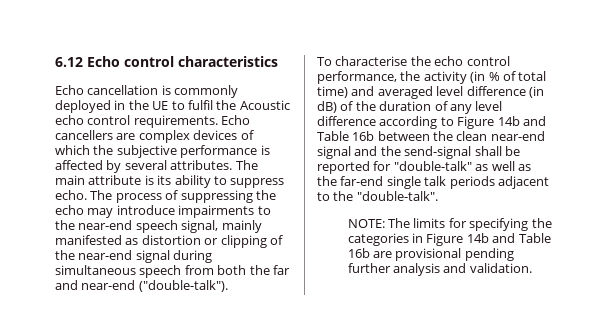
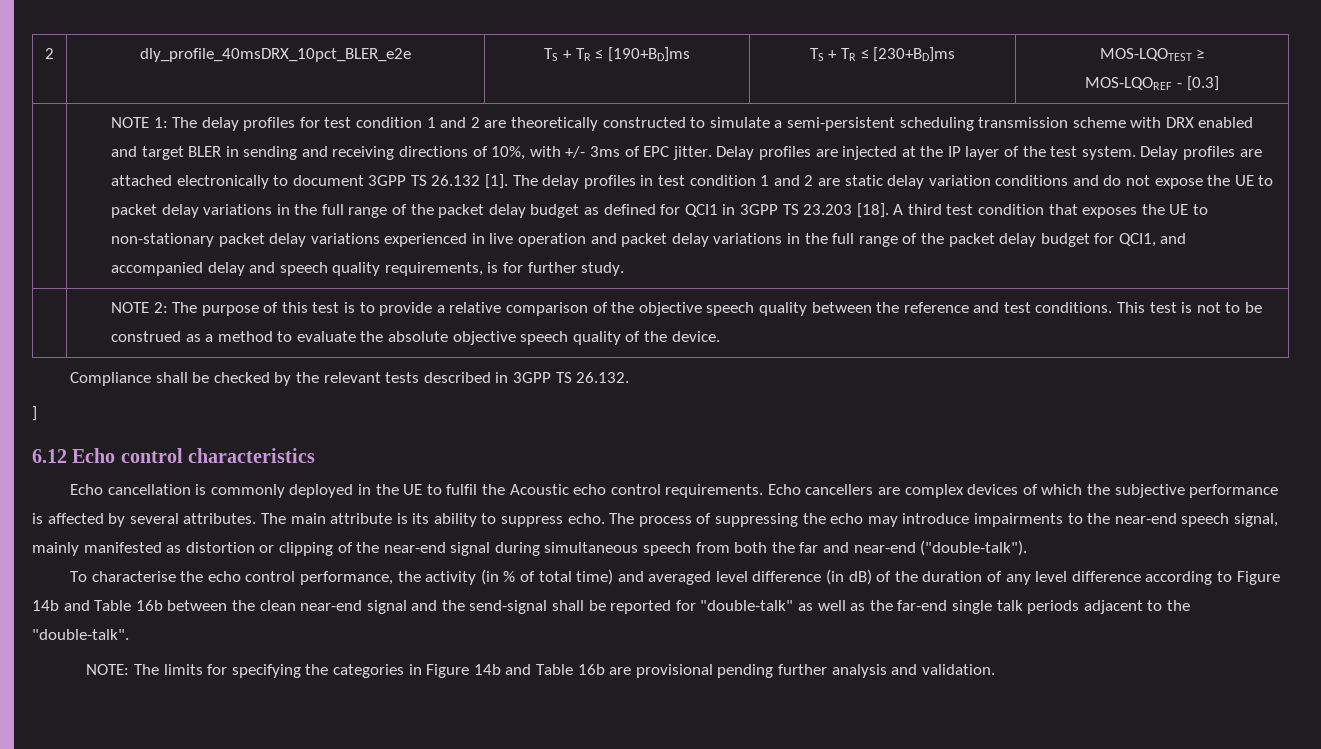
(55, 62) none -> [45,48,54,59] [140,48,411,62] [544,47,690,62] [809,47,956,62] [1099,48,1205,61] [1085,76,1219,91] [110,117,1254,131] [110,146,1262,160] [110,174,1274,189] [110,203,1209,218] [110,233,1187,247] [110,262,625,276] [110,302,1263,316] [110,331,720,345] [70,372,630,386] [32,406,37,421] 2 | dly_profile_40msDRX_10pct_BLER_e2e | TS + TR ≤ [190+BD]ms | TS + TR ≤ [230+BD]ms | MOS-LQOTEST ≥ // MOS-LQOREF - [0.3] // | NOTE 1: The delay profiles for test condition 1 and 2 are theoretically constructed to simulate a semi-persistent scheduling transmission scheme with DRX enabled and target BLER in sending and receiving directions of 10%, with +/- 3ms of EPC jitter. Delay profiles are injected at the IP layer of the test system. Delay profiles are attached electronically to document 3GPP TS 26.132 [1]. The delay profiles in test condition 1 and 2 are static delay variation conditions and do not expose the UE to packet delay variations in the full range of the packet delay budget as defined for QCI1 in 3GPP TS 23.203 [18]. A third test condition that exposes the UE to non-stationary packet delay variations experienced in live operation and packet delay variations in the full range of the packet delay budget for QCI1, and accompanied delay and speech quality requirements, is for further study. // | NOTE 2: The purpose of this test is to provide a relative comparison of the objective speech quality between the reference and test conditions. This test is not to be construed as a method to evaluate the absolute objective speech quality of the device. // Compliance shall be checked by the relevant tests described in 3GPP TS 26.132. // ] //

